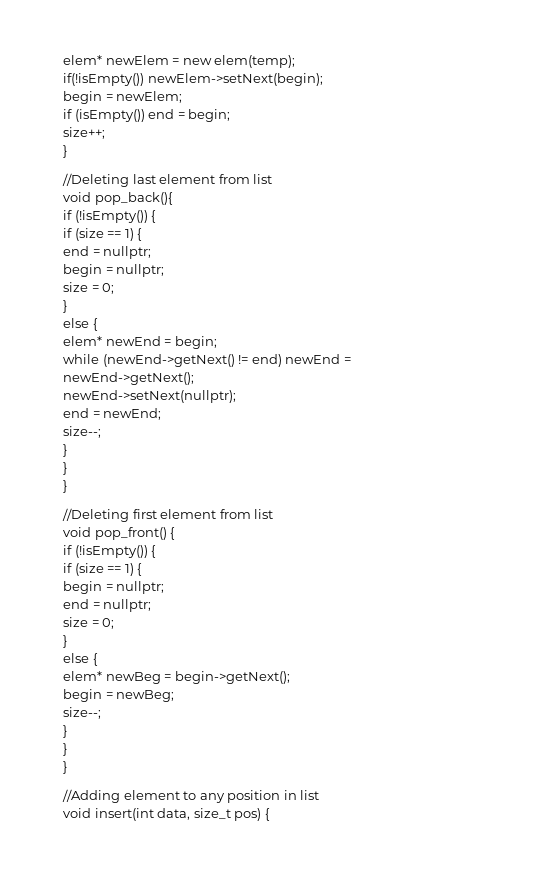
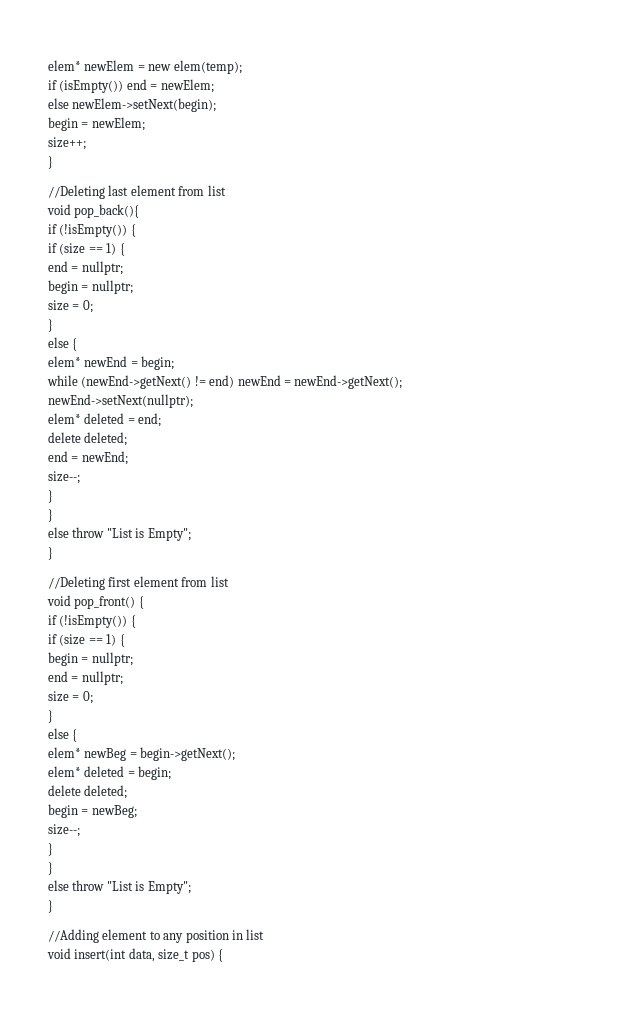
[63,73,144,86] if(!isEmpty()) -> [48,79,214,93] [48,98,69,109] if (isEmpty()) end = newElem; // else
[63,109,231,122] // if (isEmpty()) end = begin; -> (145, 124) none
(236, 396) none -> [48,413,162,427] [48,432,128,446] // elem* deleted = end; // delete deleted;
(67, 468) none -> [48,527,191,541] // else throw "List is Empty";
(290, 677) none -> [48,766,172,780] [48,785,128,799] // elem* deleted = begin; // delete deleted;
(67, 749) none -> [48,880,191,894] // else throw "List is Empty";

